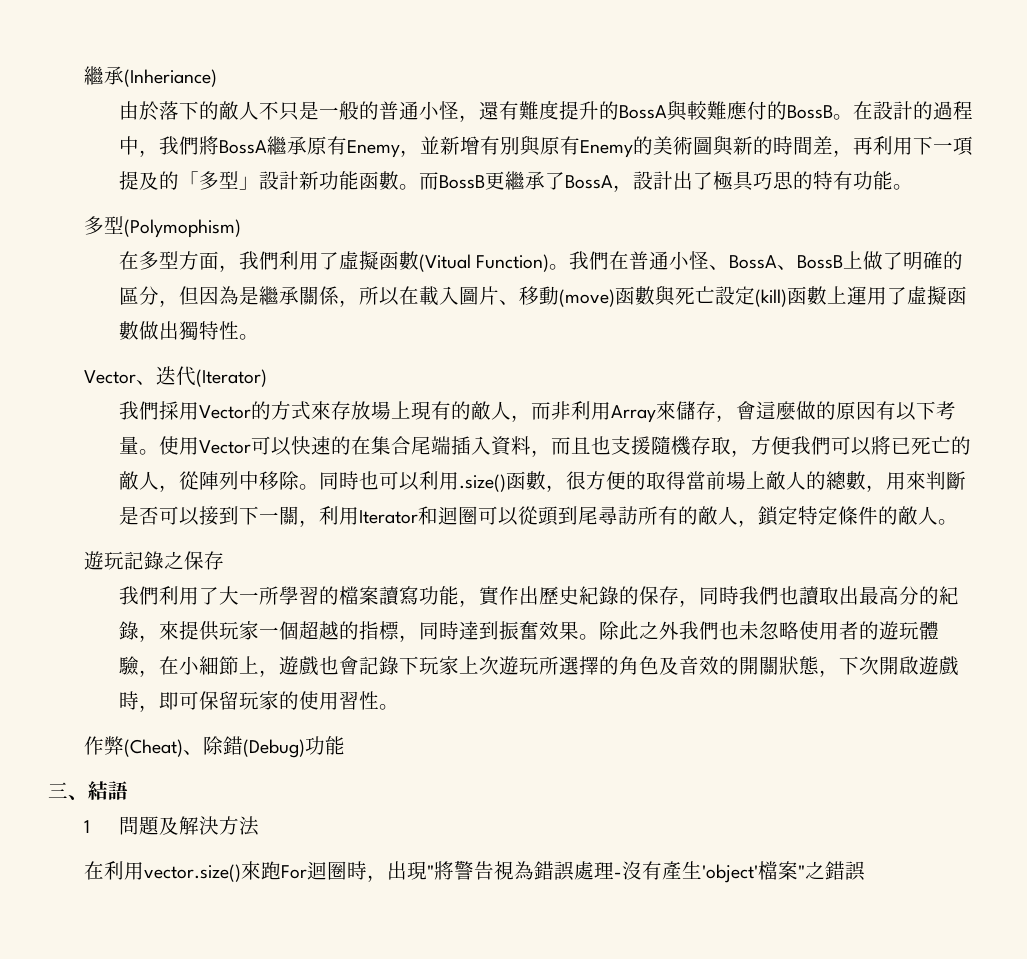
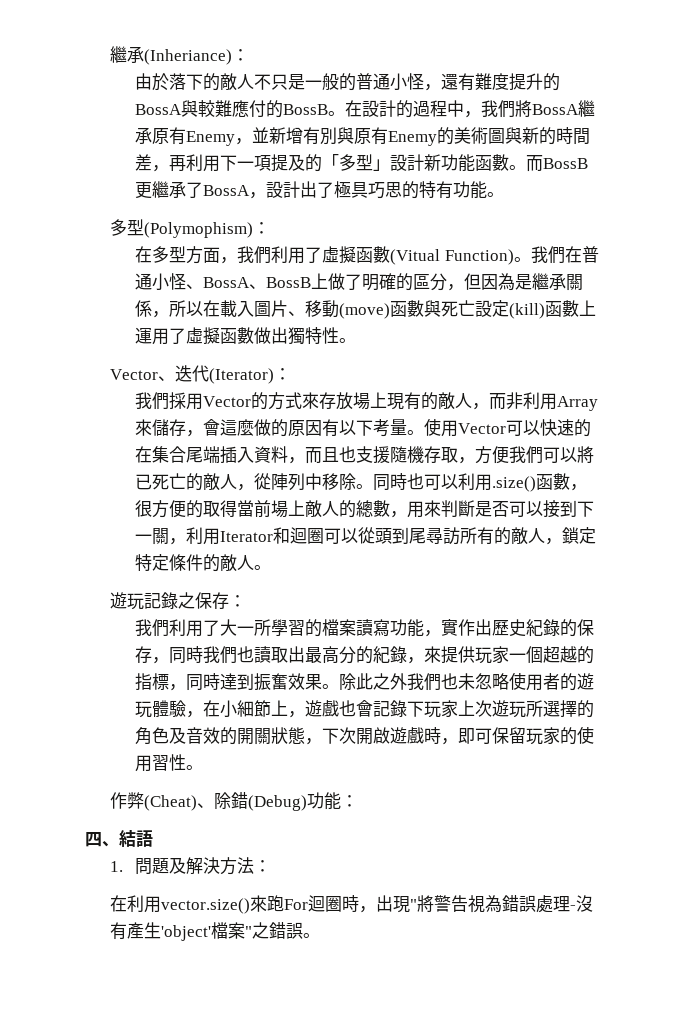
(217, 78) none -> [232,49,250,61] ：
(241, 228) none -> [253,222,271,234] ：
(267, 378) none -> [274,368,292,380] ：
(224, 560) none -> [229,595,247,607] ：
[48,782,68,798] // 三 -> [341,795,359,807] [85,832,102,847] ： // 四
[83,820,90,833] 1 -> [110,861,124,872] 1.
(260, 826) none -> [254,860,272,872] ：
(865, 871) none -> [303,933,321,938] 。

